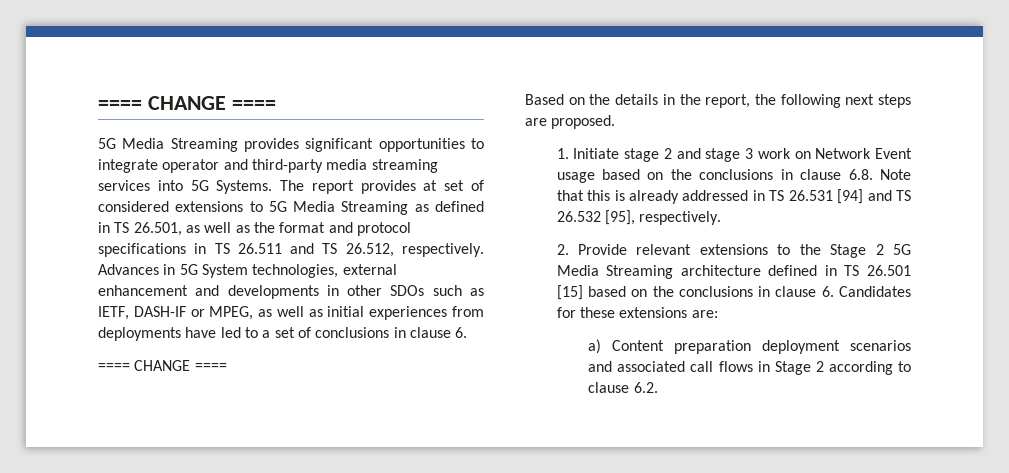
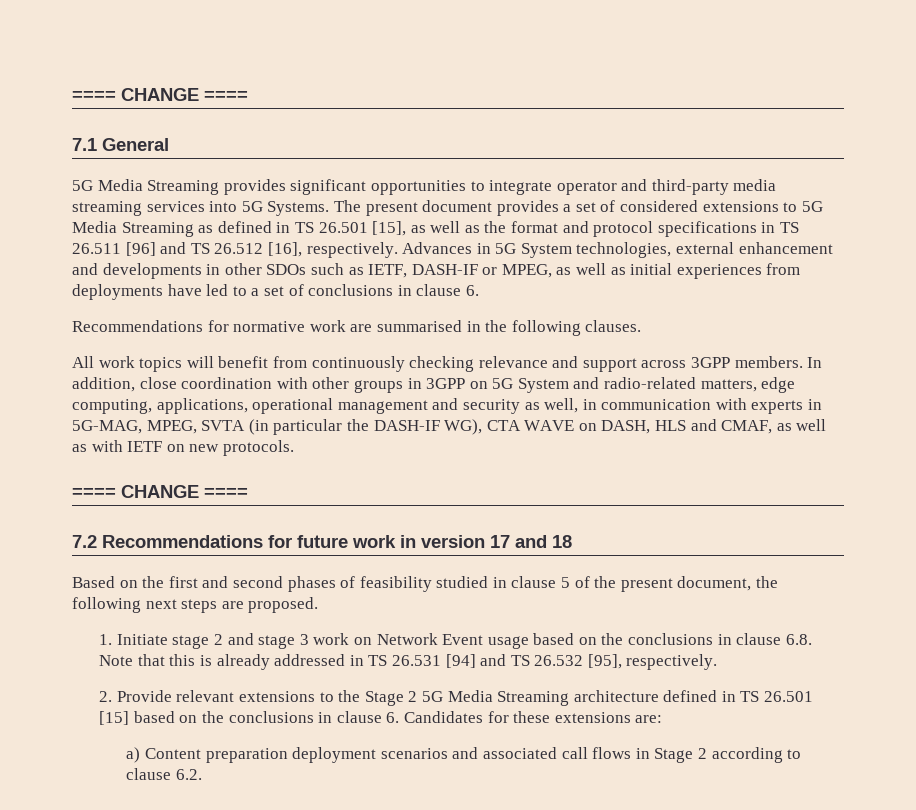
[98,96,276,110] ==== CHANGE ==== -> [72,88,248,101] [72,138,169,151] ==== CHANGE ==== // 7.1 General
[311,180,438,194] report provides at -> [365,200,572,216] present document provides a
[133,222,182,236] 26.501, -> [318,221,407,236] 26.501 [15],
[290,243,394,257] and TS 26.512, -> [125,242,302,257] [96] and TS 26.512 [16],
[98,360,227,371] [525,94,751,108] ==== CHANGE ==== // Based on the details in the report, -> [72,320,642,336] [72,356,823,372] [72,377,796,393] [72,398,823,414] [72,419,827,435] [72,440,294,456] [72,485,248,498] [72,535,572,548] [72,576,752,592] Recommendations for normative work are summarised in the following clauses. // All work topics will benefit from continuously checking relevance and support across 3GPP members. In addition, close coordination with other groups in 3GPP on 5G System and radio-related matters, edge computing, applications, operational management and security as well, in communication with experts in 5G-MAG, MPEG, SVTA (in particular the DASH-IF WG), CTA WAVE on DASH, HLS and CMAF, as well as with IETF on new protocols. // ==== CHANGE ==== // 7.2 Recommendations for future work in version 17 and 18 // Based on the first and second phases of feasibility studied in clause 5 of the present document,

